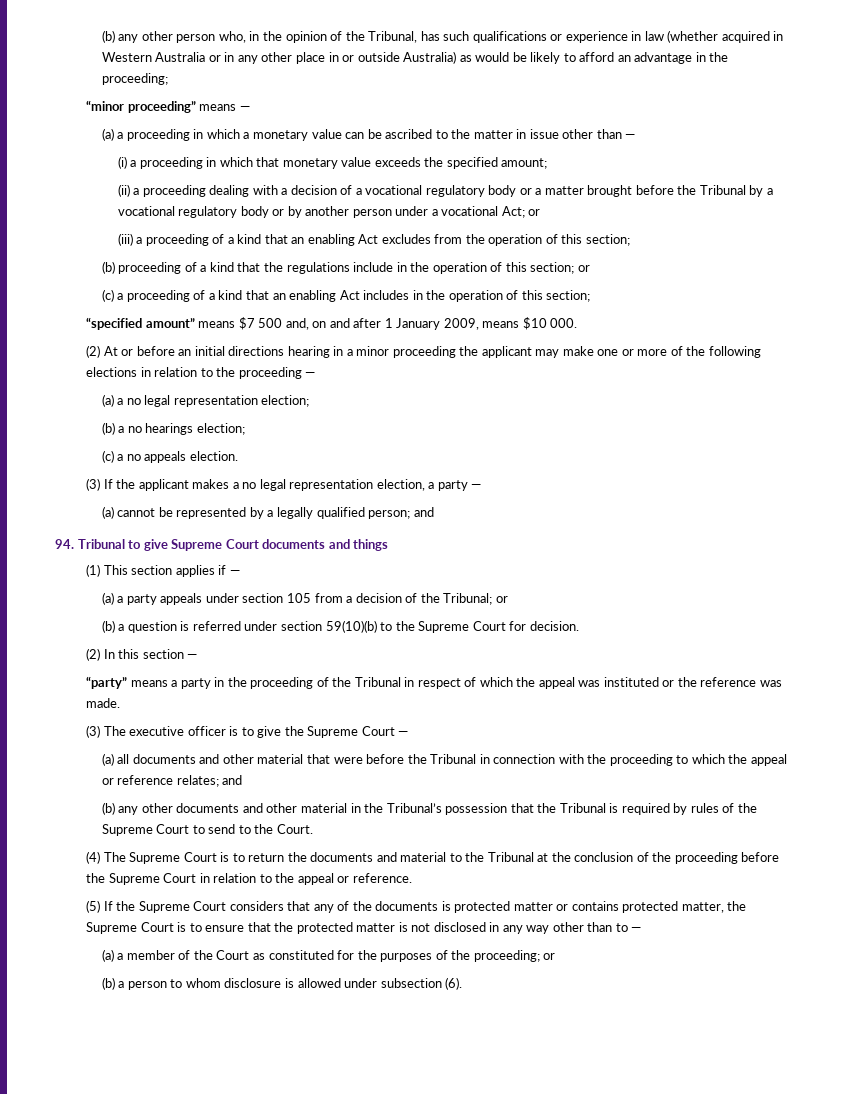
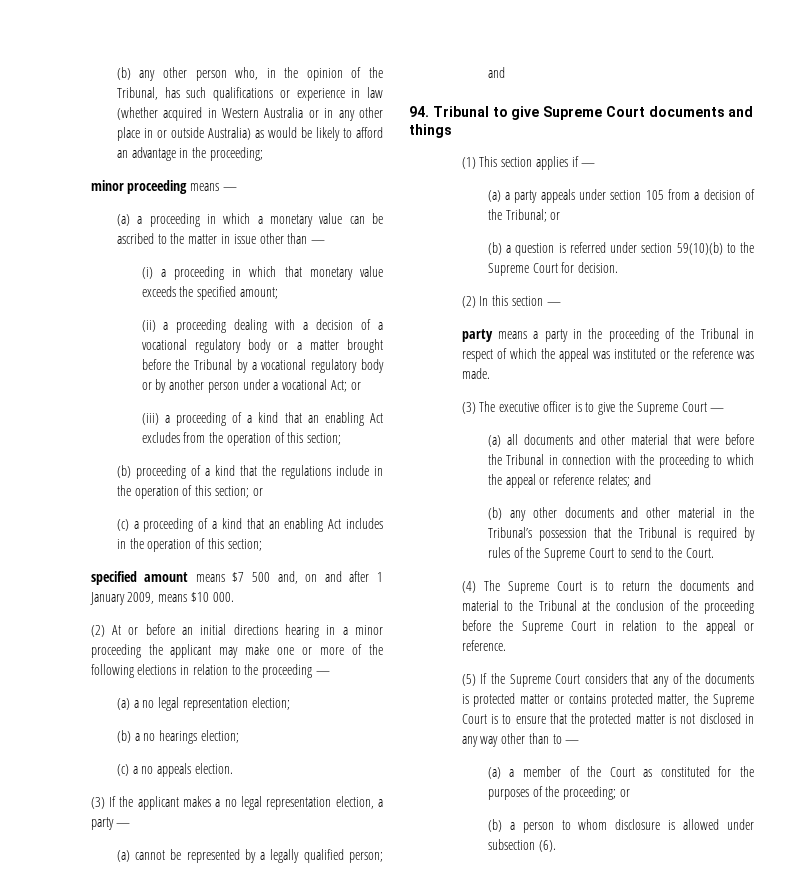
[86,100,196,113] “minor proceeding” -> [90,180,188,194] minor proceeding
[86,317,195,330] “specified amount” -> [90,571,189,585] specified amount
[86,676,128,689] “party” -> [461,329,493,342] party

